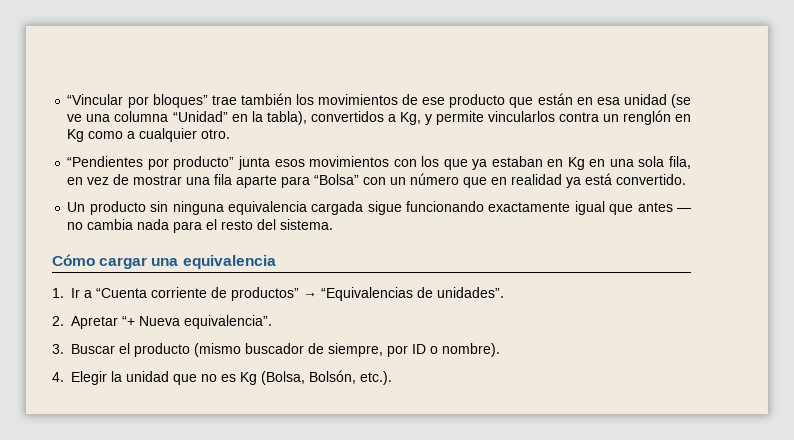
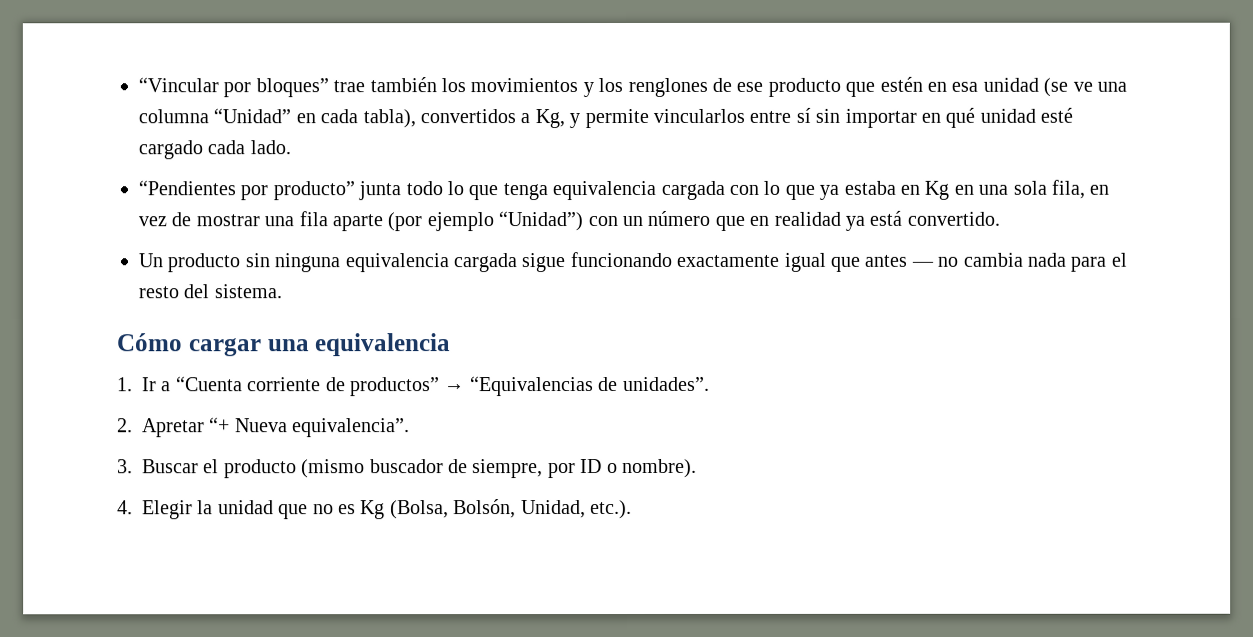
(399, 99) none -> [582,77,708,98] y los renglones
[537,93,573,105] están -> [879,76,923,92] estén
[251,111,263,122] la -> [320,109,359,124] cada
[558,110,692,125] [67,128,231,142] [67,156,440,170] contra un renglón en Kg como a cualquier otro. // “Pendientes por producto” junta esos movimientos con los -> [749,107,1074,128] [138,140,291,160] [138,180,781,201] entre sí sin importar en qué unidad esté cargado cada lado. // “Pendientes por producto” junta todo lo que tenga equivalencia cargada con lo
[491,156,543,167] estaban -> [843,180,896,195] estaba
[281,174,360,188] para “Bolsa” -> [387,211,584,232] (por ejemplo “Unidad”)
(356, 377) none -> [520,500,586,519] Unidad,

